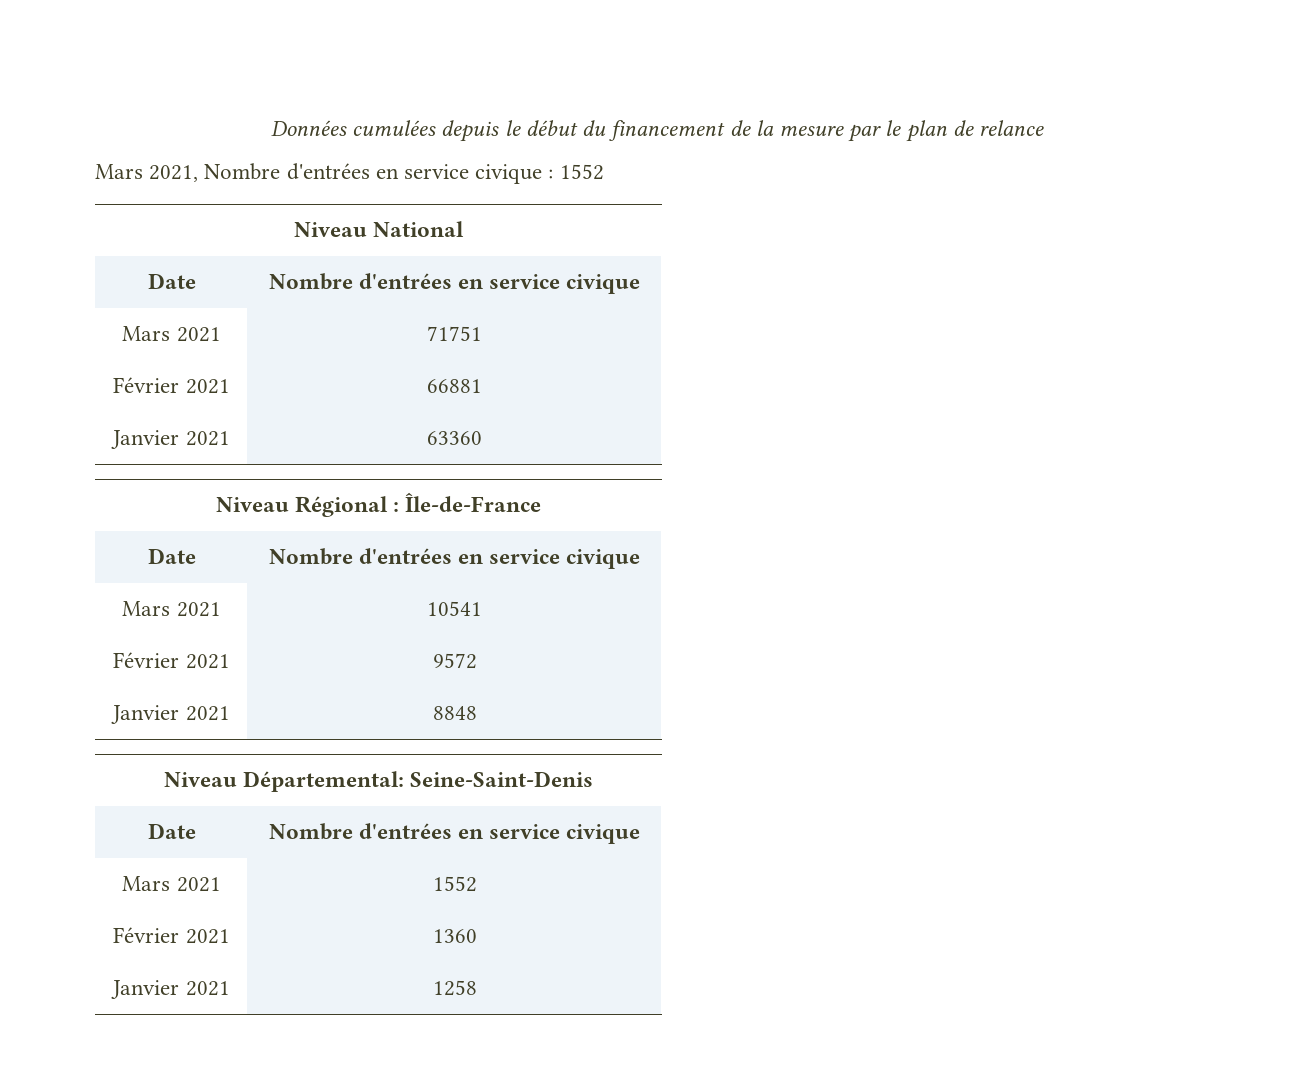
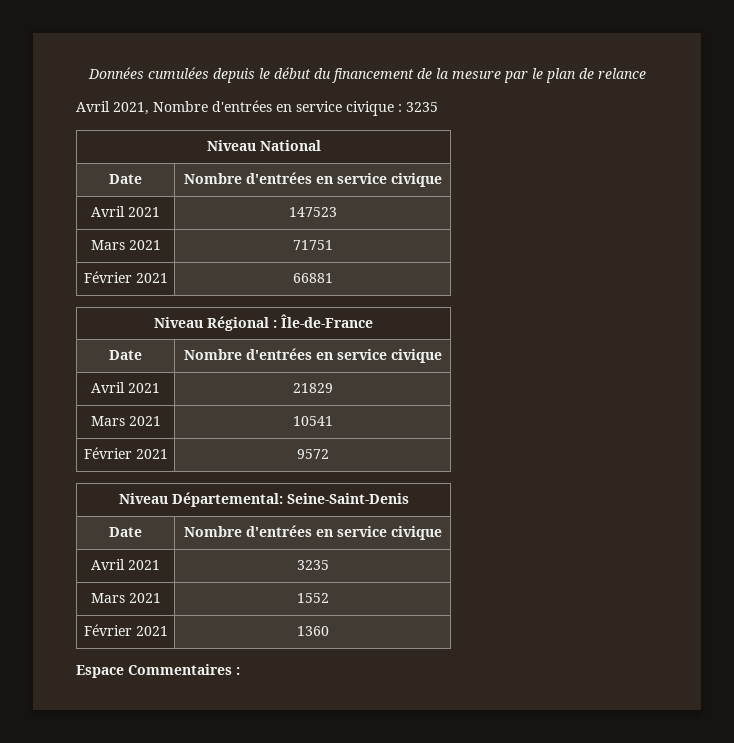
[95,164,143,179] Mars -> [76,101,110,112] Avril
[559,164,604,180] 1552 -> [406,102,438,112] 3235
(641, 284) none -> [91,206,160,217] [288,207,337,217] // Avril 2021 | 147523
[111,430,230,449] [427,431,483,445] // Janvier 2021 | 63360 -> (333, 278) none
(641, 559) none -> [91,382,160,393] [292,383,333,393] // Avril 2021 | 21829
[111,705,230,724] [432,706,477,720] // Janvier 2021 | 8848 -> (329, 454) none
(641, 834) none -> [91,559,160,570] [296,560,329,570] // Avril 2021 | 3235
[111,980,230,999] [432,980,477,996] // Janvier 2021 | 1258 -> [76,664,240,678] // Espace Commentaires :

